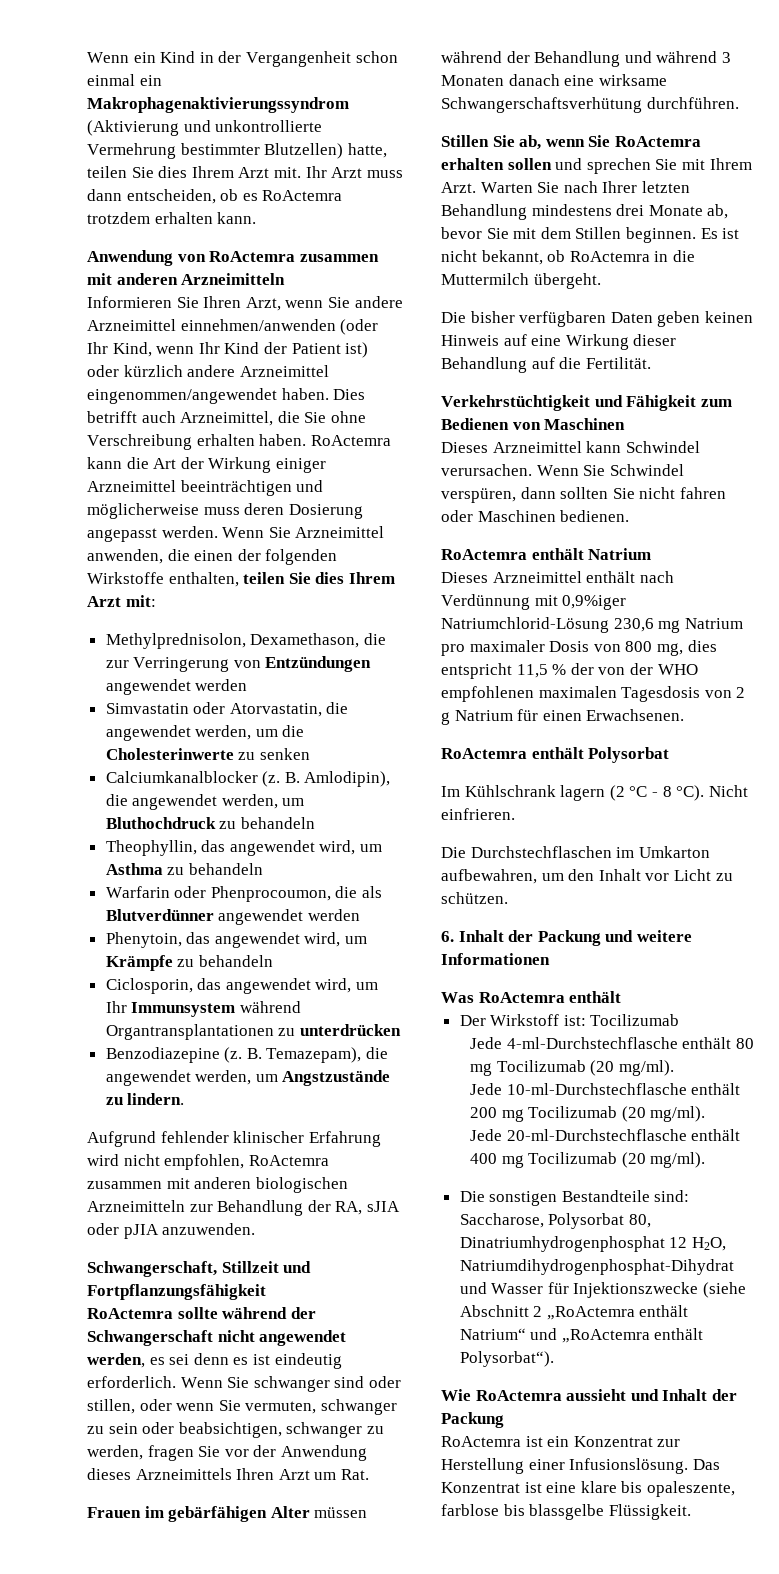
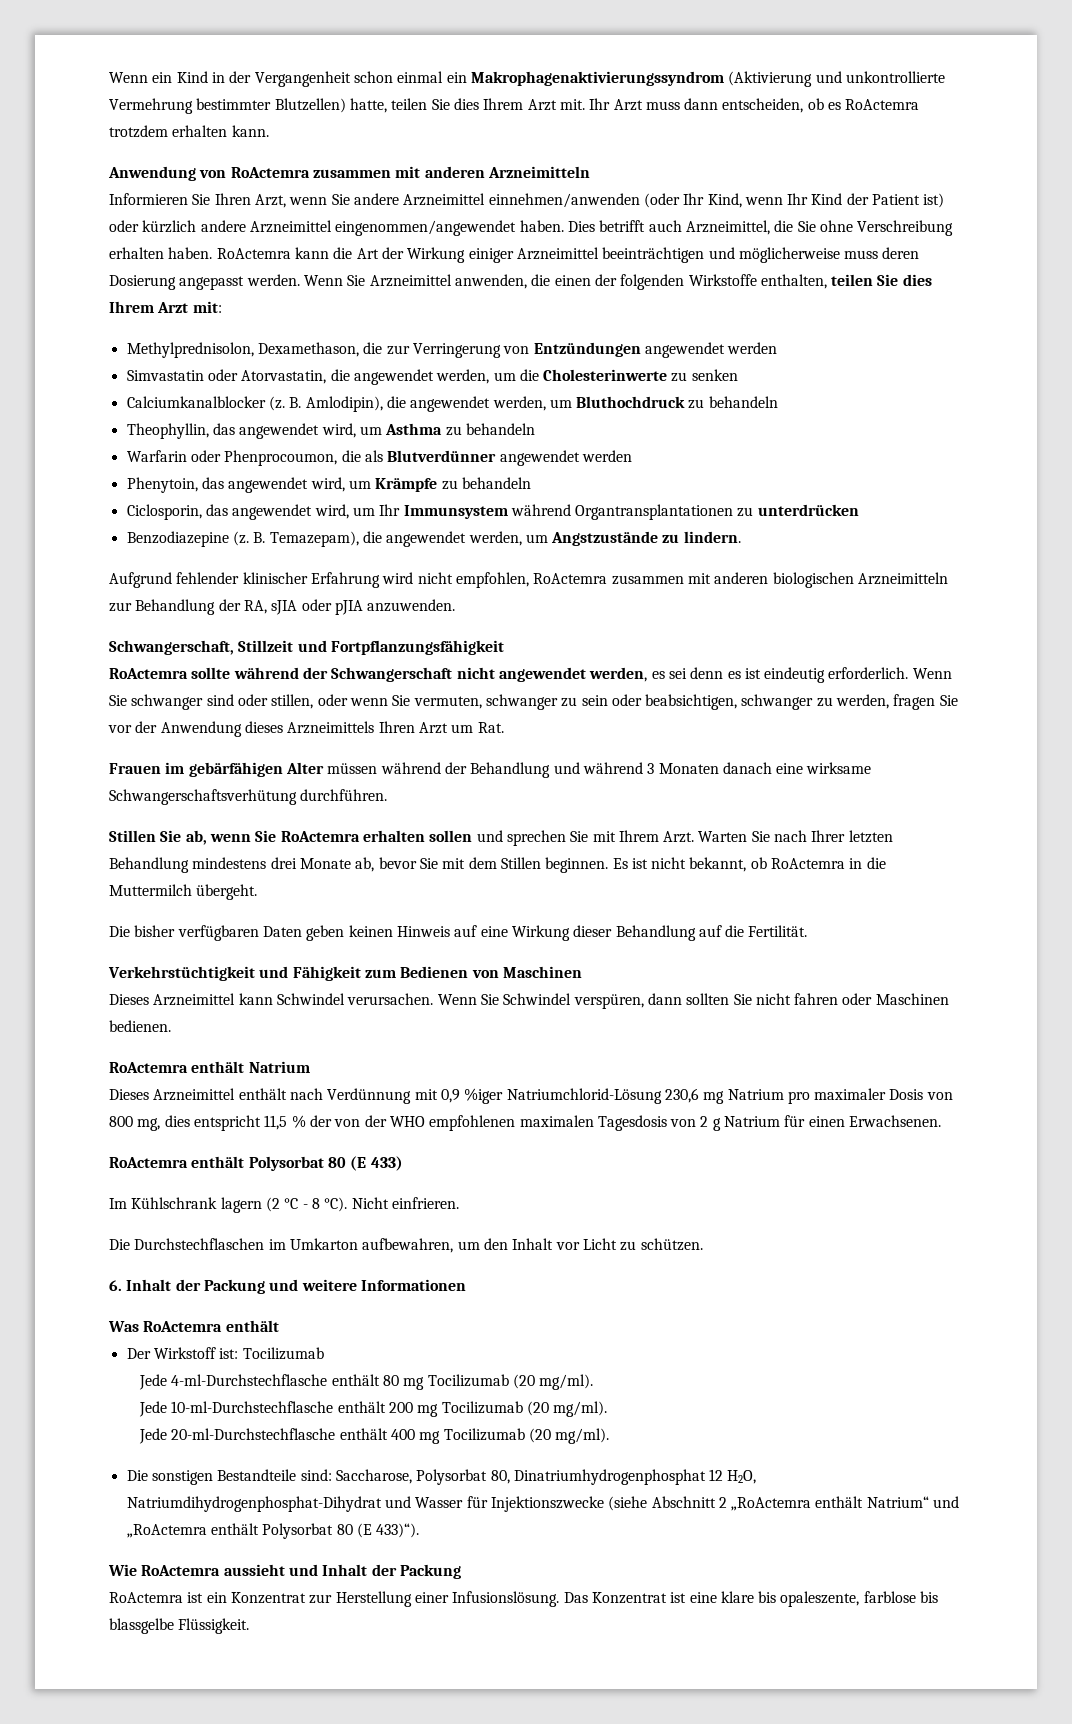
[562,595,627,610] 0,9%iger -> [440,1088,504,1104] 0,9 %iger
(670, 755) none -> [327,1156,403,1171] 80 (E 433)
[459,1351,554,1367] Polysorbat“). -> [262,1523,420,1539] Polysorbat 80 (E 433)“).

